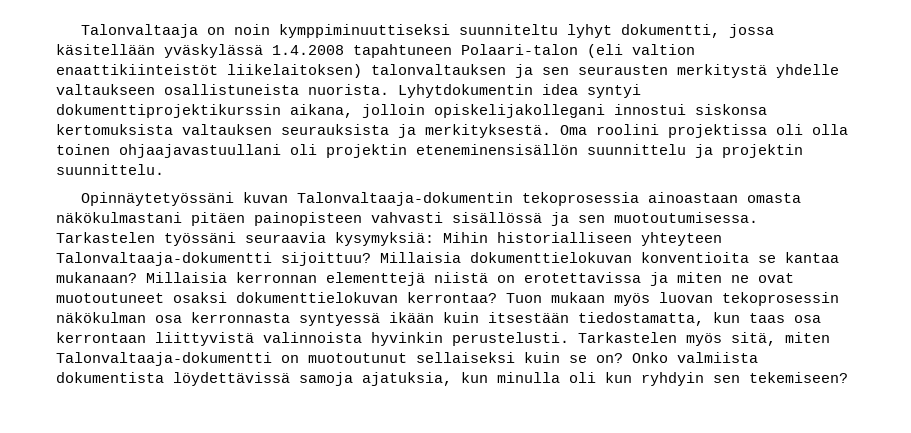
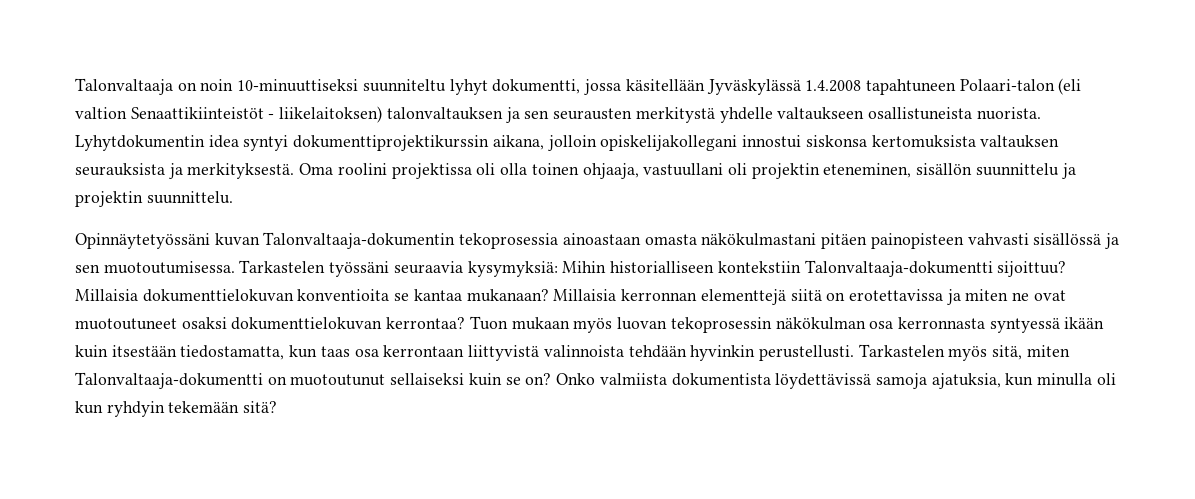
[278,24,450,38] kymppiminuuttiseksi -> [237,79,359,92] 10-minuuttiseksi
[164,44,263,58] yväskylässä -> [706,79,801,95] Jyväskylässä
[56,64,218,75] enaattikiinteistöt -> [130,107,275,119] Senaattikiinteistöt -
[119,144,578,158] ohjaajavastuullani oli projektin eteneminensisällön -> [582,163,973,179] ohjaaja, vastuullani oli projektin eteneminen, sisällön
[641,232,722,246] yhteyteen -> [717,261,801,273] kontekstiin
[434,272,488,283] niistä -> [790,289,822,301] siitä
[371,332,569,346] hyvinkin perustelusti. -> [628,345,854,361] tehdään hyvinkin perustellusti.
[713,372,848,383] sen tekemiseen? -> [168,401,278,413] tekemään sitä?

